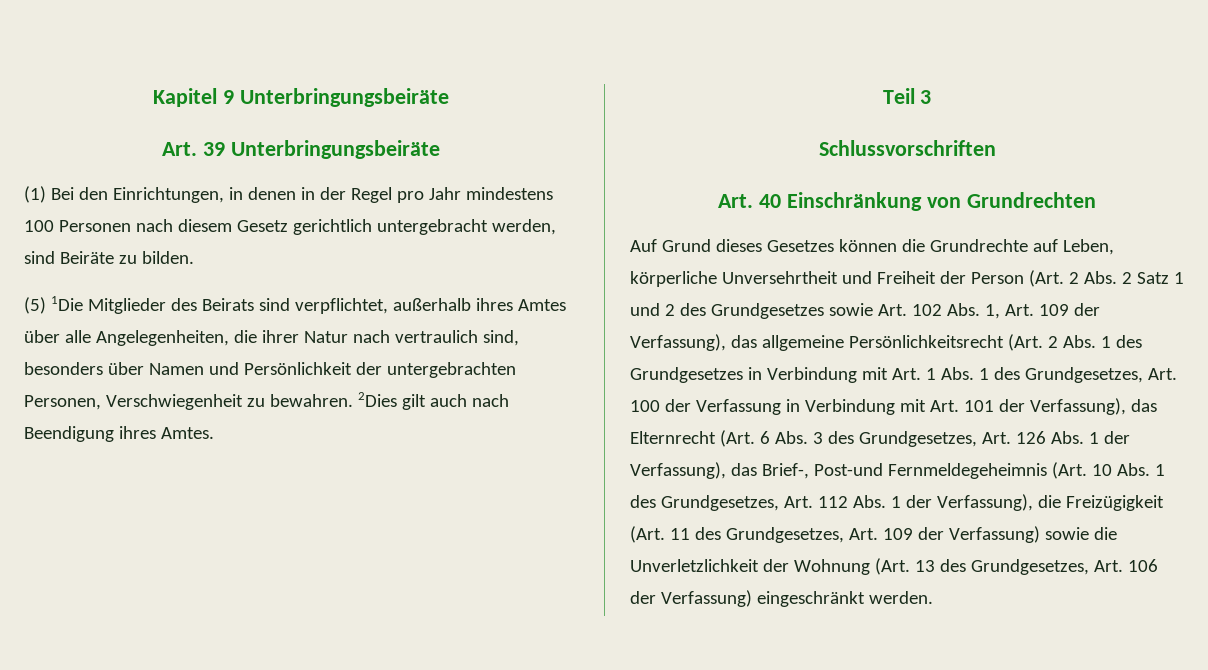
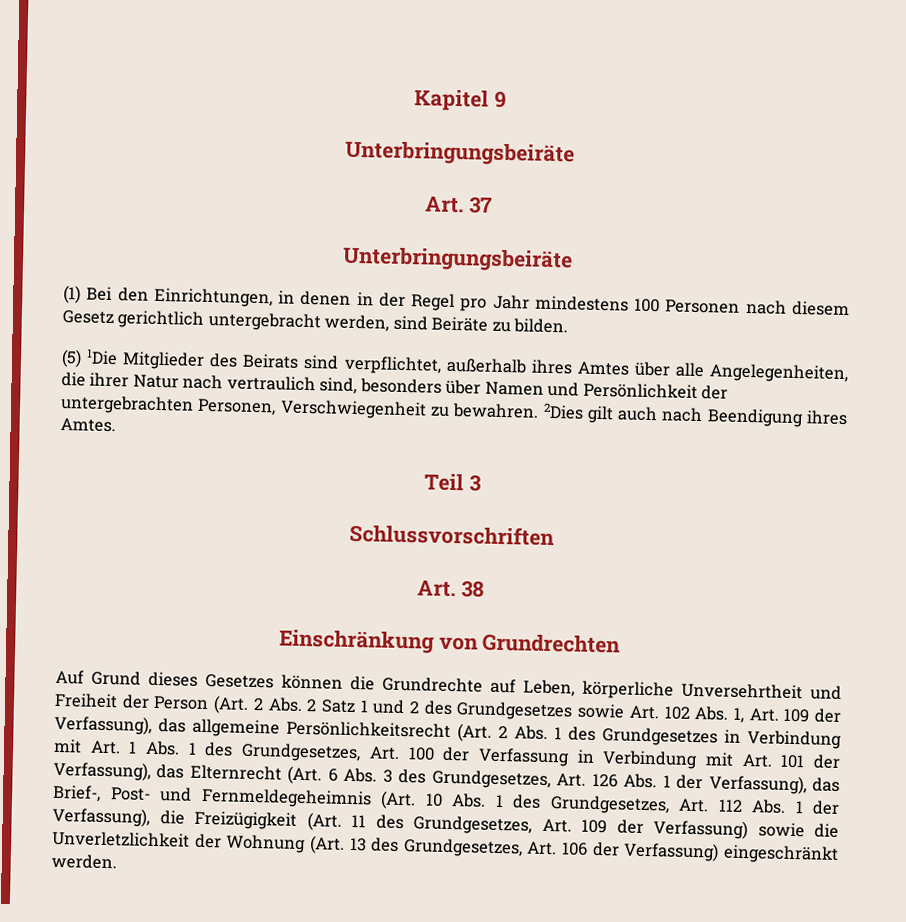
(234, 97) none -> (507, 99) //
[203,142,225,156] 39 -> [468,196,493,214] 37 //
[759,194,782,208] 40 -> [460,580,484,598] 38 //
[813,463,883,476] Post-und -> [110,787,192,802] Post- und

